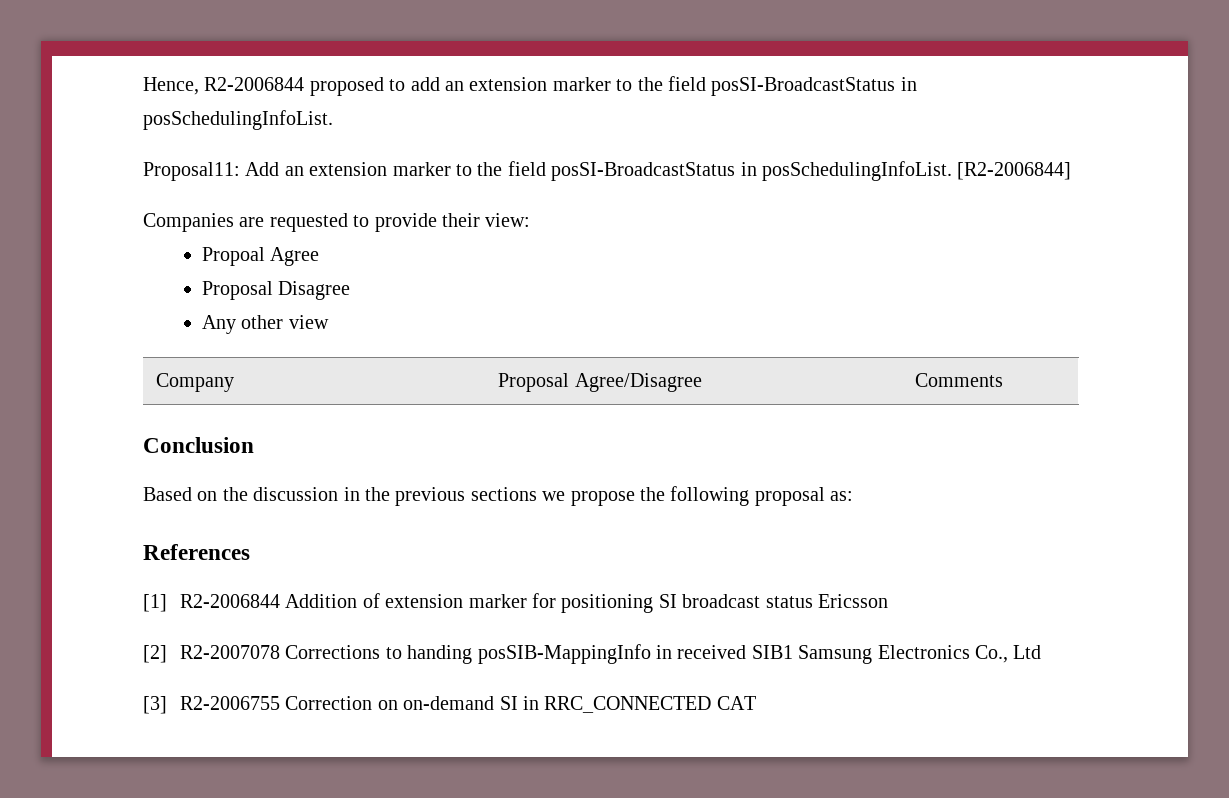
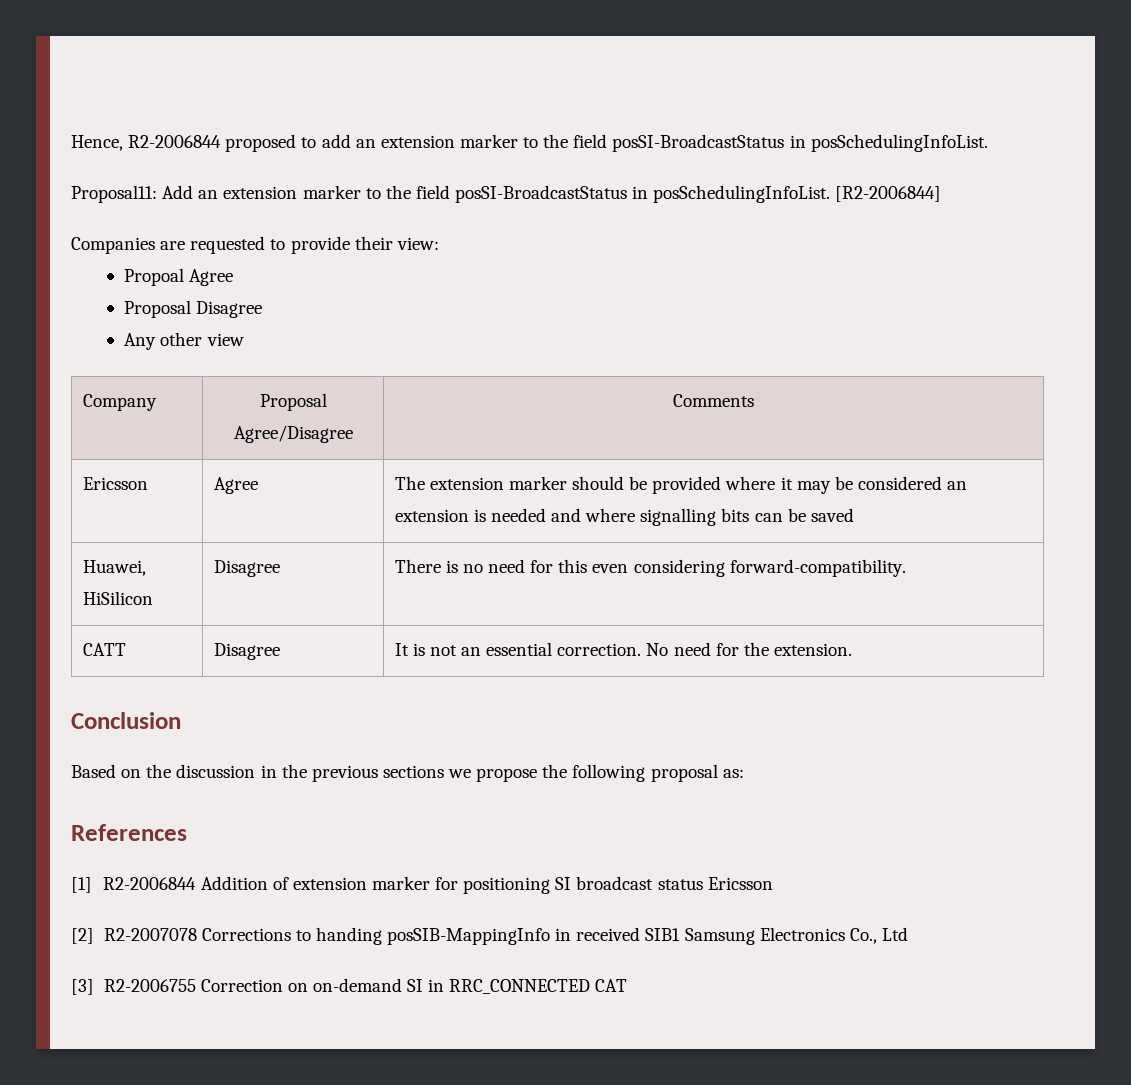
(1003, 380) none -> [82,477,148,490] [213,477,258,494] [394,476,968,494] [394,508,854,526] [82,560,146,576] [82,591,153,605] [213,560,280,577] [394,559,906,577] [82,643,126,656] [213,643,280,660] [394,642,852,656] // Ericsson | Agree | The extension marker should be provided where it may be considered an extension is needed and where signalling bits can be saved // Huawei, HiSilicon | Disagree | There is no need for this even considering forward-compatibility. // CATT | Disagree | It is not an essential correction. No need for the extension.

